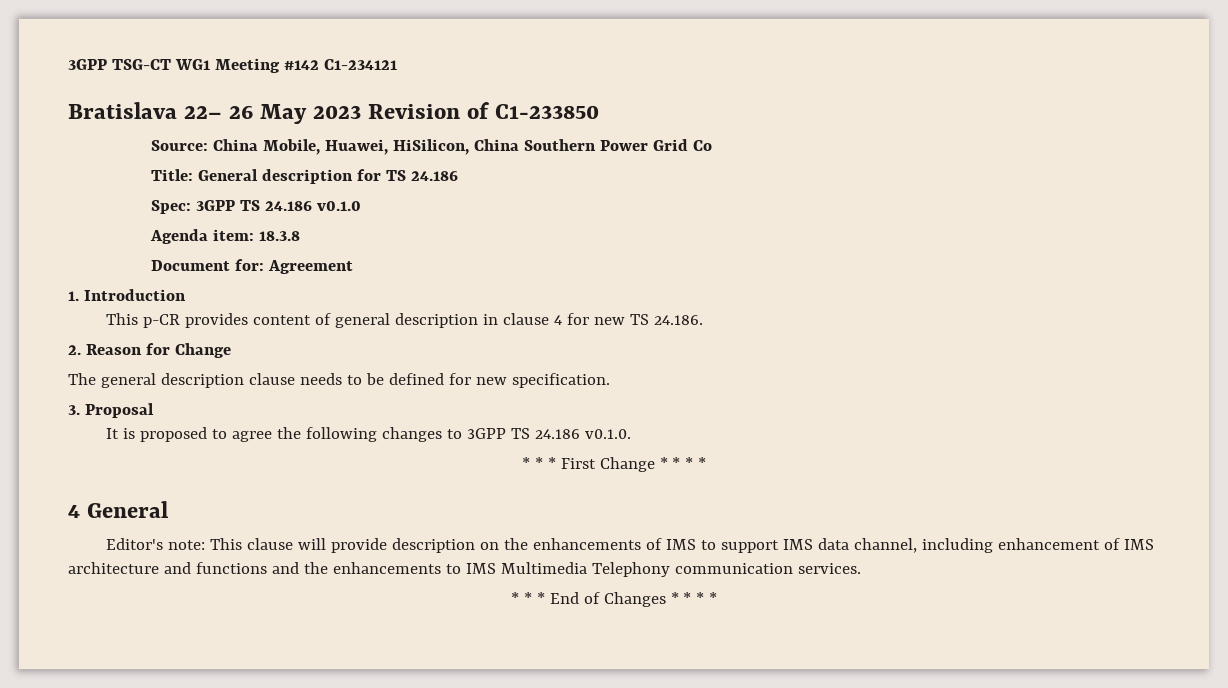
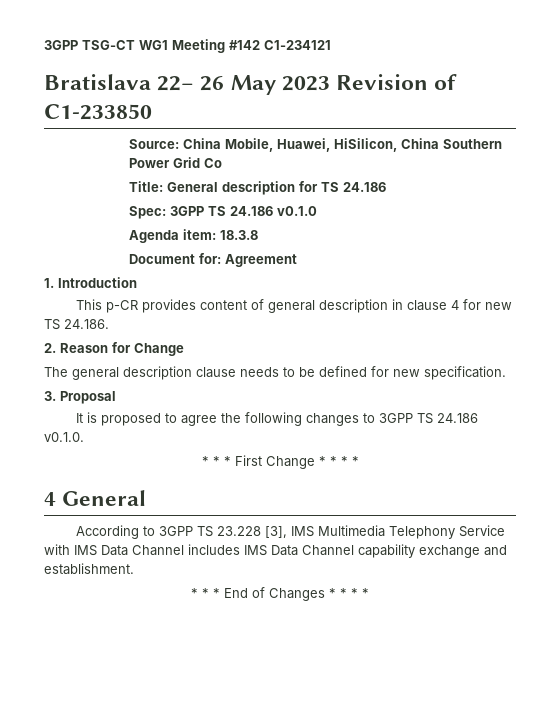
[106,538,1155,553] [68,562,861,577] Editor's note: This clause will provide description on the enhancements of IMS to support IMS data channel, including enhancement of IMS architecture and functions and the enhancements to IMS Multimedia Telephony communication services. -> [75,525,505,539] [44,544,507,558] [44,563,134,575] According to 3GPP TS 23.228 [3], IMS Multimedia Telephony Service with IMS Data Channel includes IMS Data Channel capability exchange and establishment.

